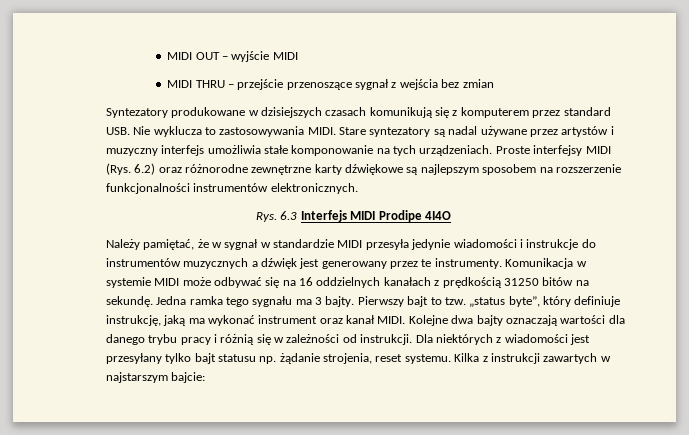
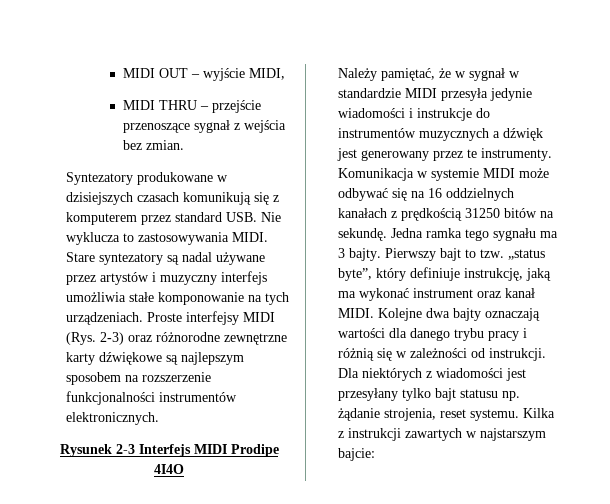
[272,52,298,60] MIDI -> [248,68,285,80] MIDI,
[462,79,494,88] zmian -> [145,140,184,150] zmian.
[134,163,156,175] 6.2) -> [100,332,125,345] 2-3)
[256,211,298,222] Rys. 6.3 -> [59,444,135,457] Rysunek 2-3

